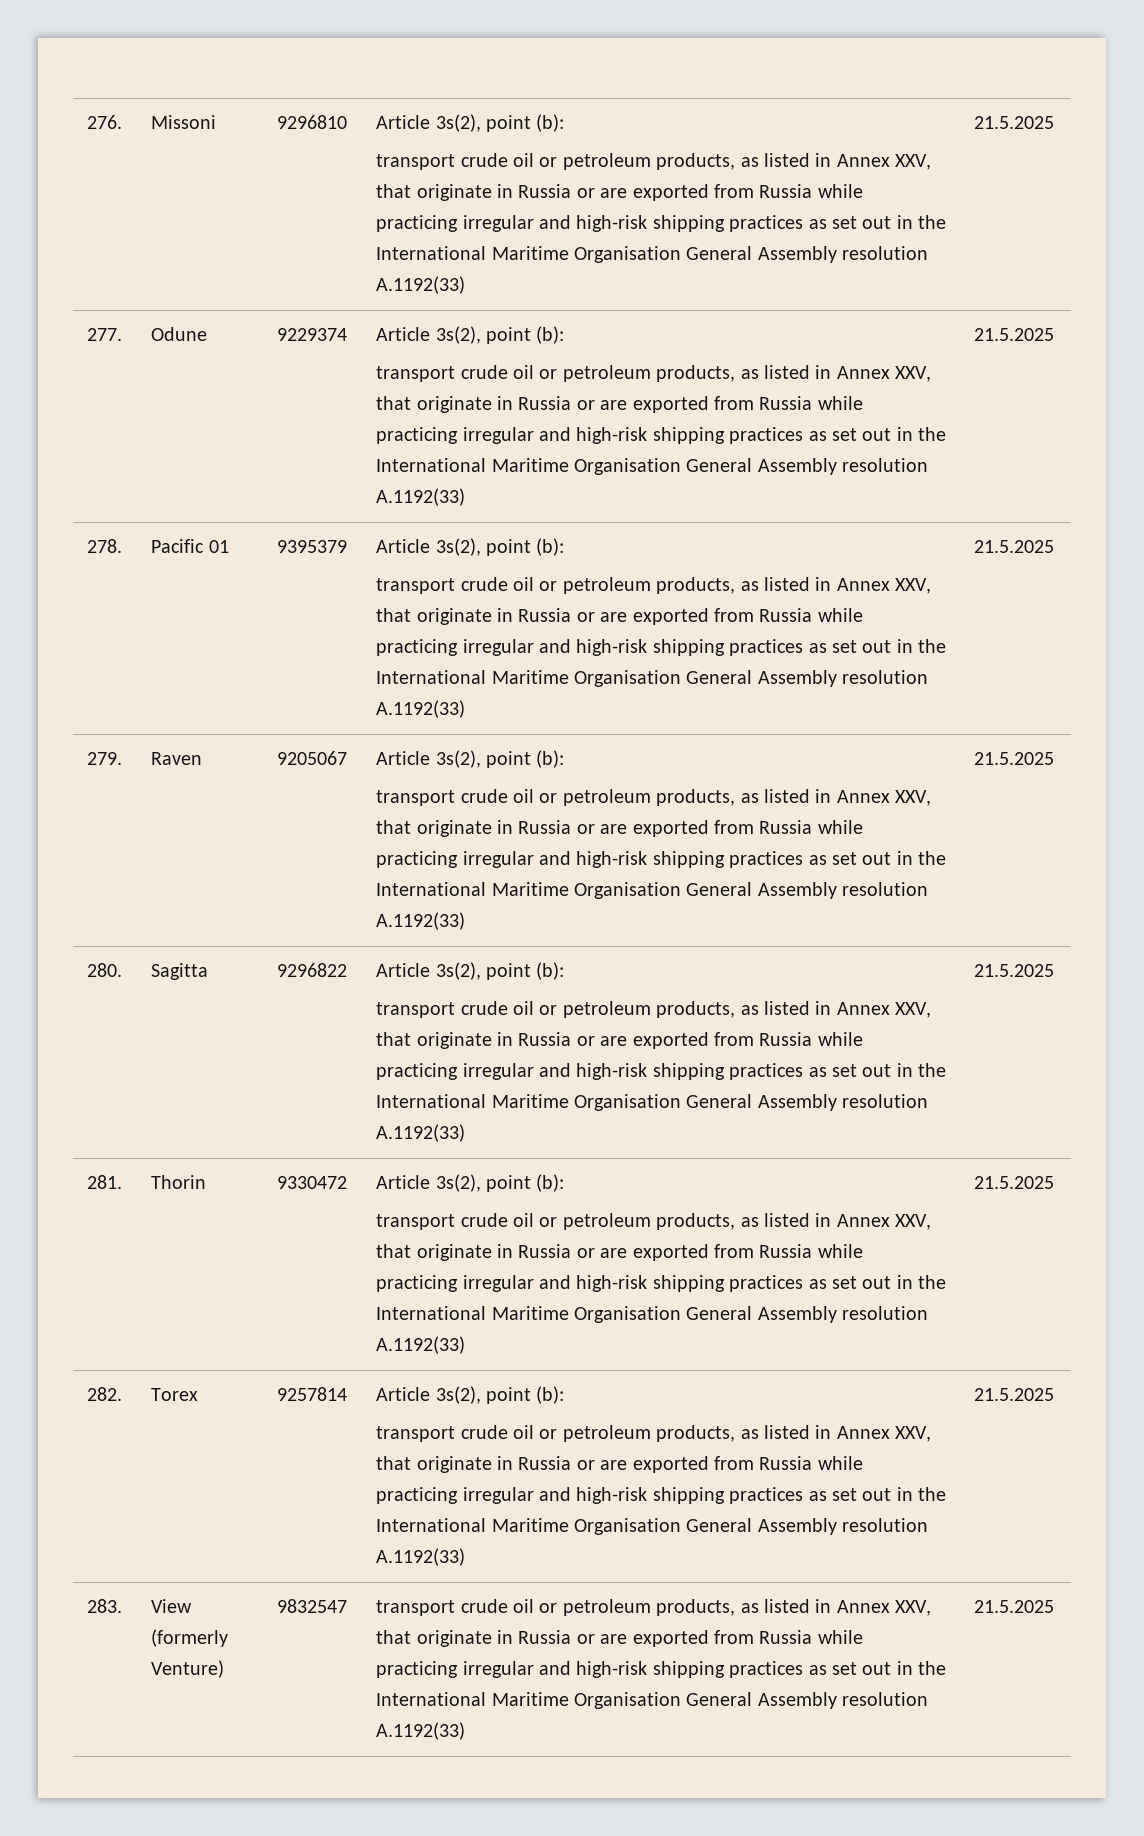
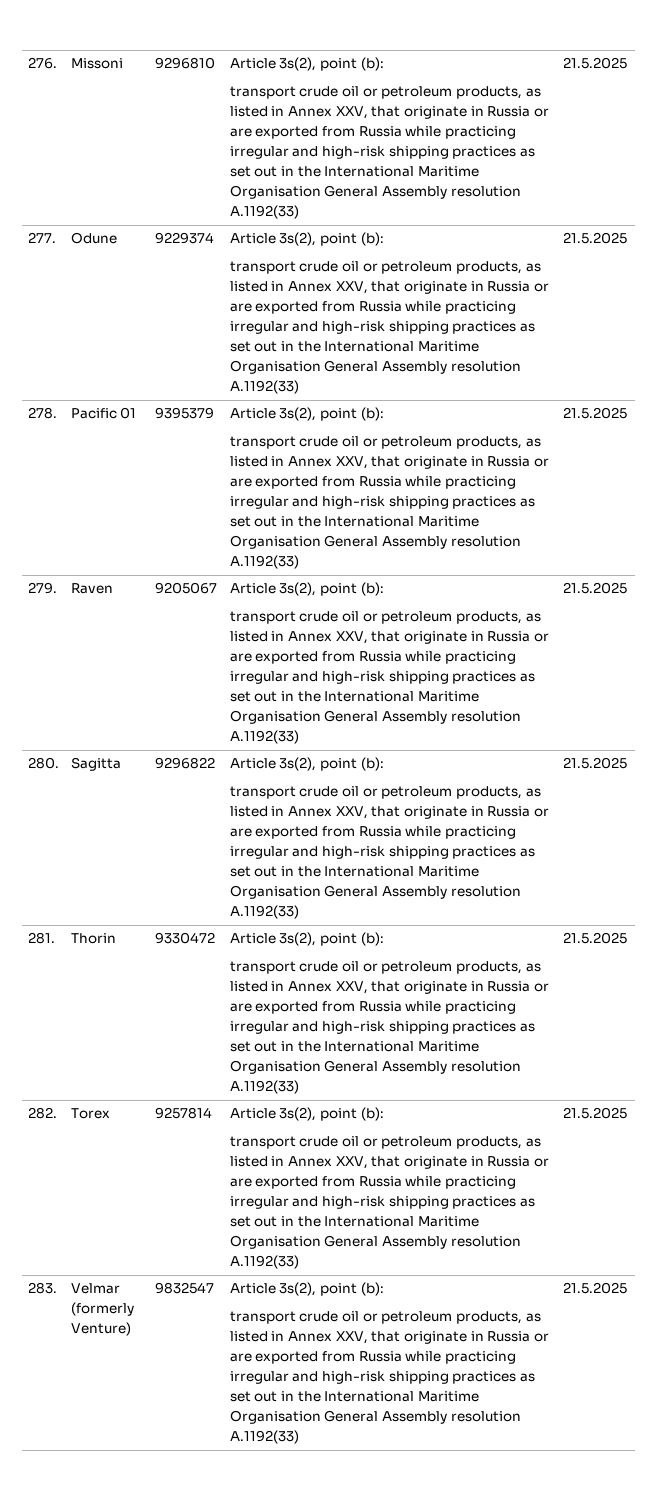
[151,1599,193,1613] View -> [70,1283,120,1294] Velmar
(348, 1606) none -> [229,1282,384,1296] Article 3s(2), point (b): //

